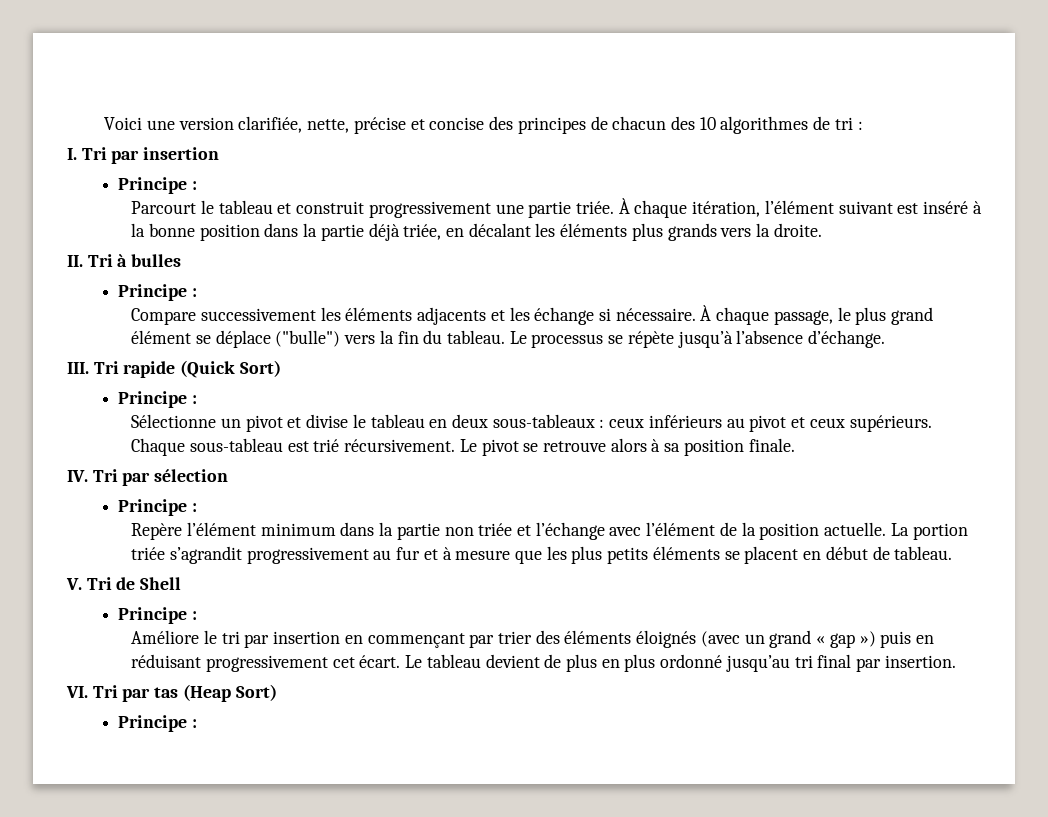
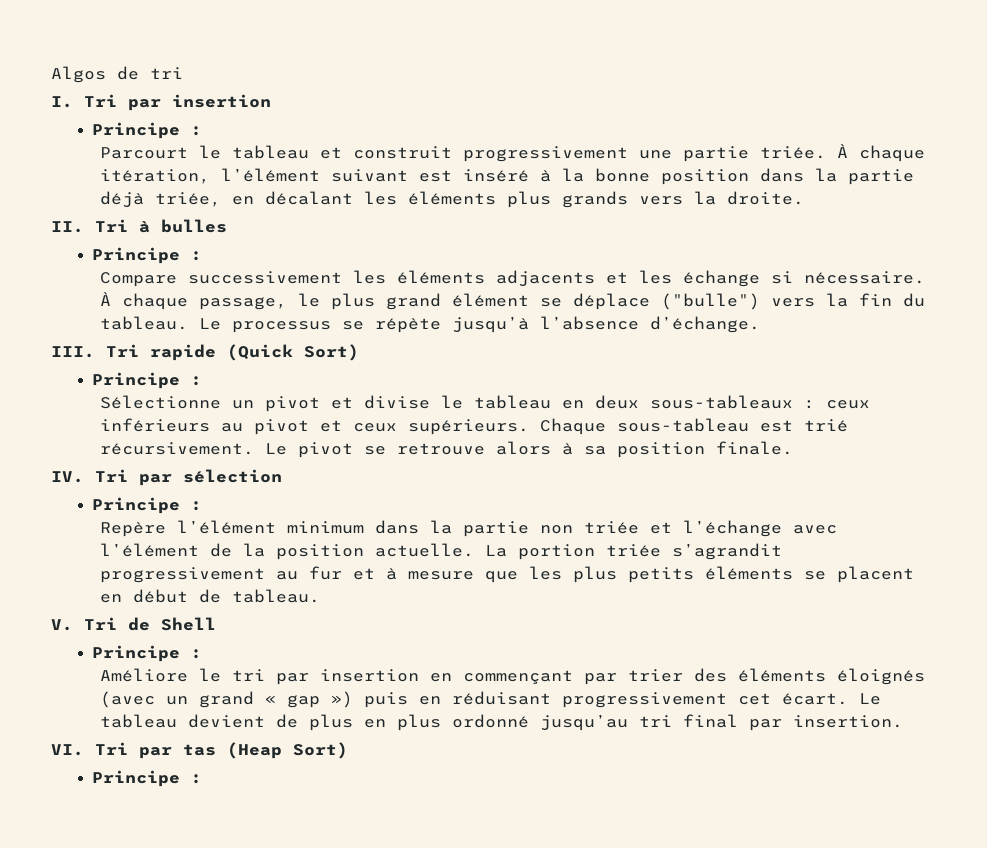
[104,116,809,134] Voici une version clarifiée, nette, précise et concise des principes de chacun des 10 algorithmes -> [51,66,106,83] Algos
[857,121,863,130] : -> (183, 73) none

